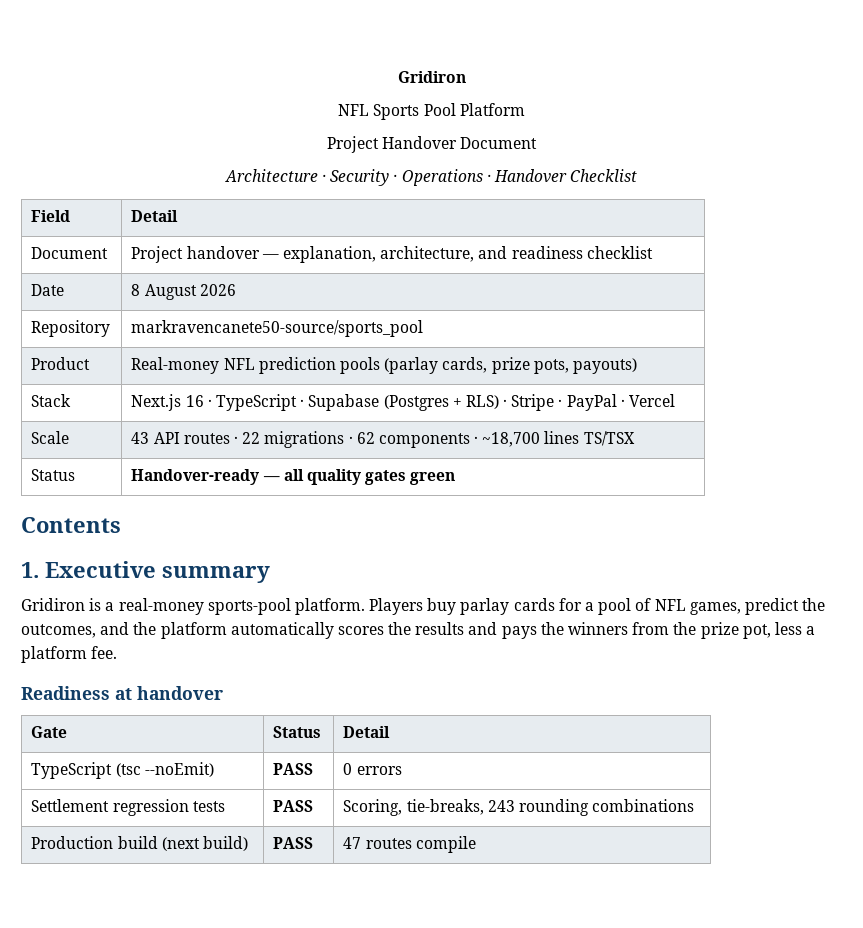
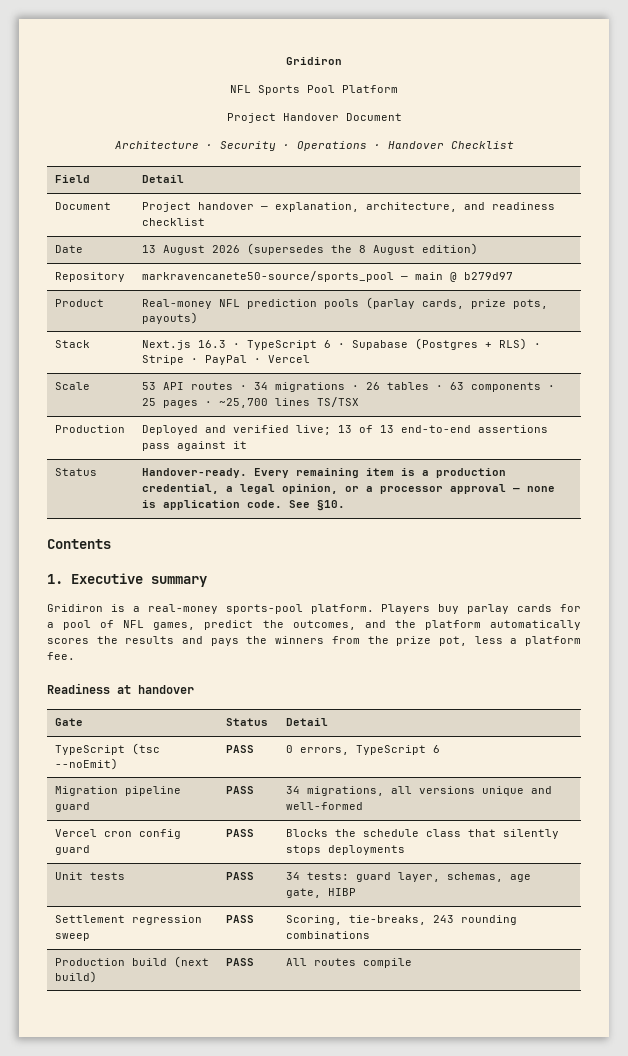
(65, 290) none -> [142,243,353,255] 13 August 2026 (supersedes the
[199,284,236,296] 2026 -> [422,243,479,255] edition)
(424, 328) none -> [401,272,514,282] — main @ b279d97
[185,395,204,407] 16 -> [198,340,227,348] 16.3
(298, 402) none -> [324,340,332,348] 6
[131,432,150,444] 43 -> [142,382,157,390] 53
[242,432,261,444] 22 -> [254,382,269,390] 34
[356,431,635,448] [31,469,76,481] [131,469,456,485] 62 components · ~18,700 lines TS/TSX // Status | Handover-ready — all quality gates green -> [366,382,556,392] [142,397,360,408] [55,425,126,433] [142,425,549,435] [142,441,248,451] [55,468,98,476] [142,468,507,478] [142,484,556,494] [142,500,346,511] 26 tables · 63 components · 25 pages · ~25,700 lines TS/TSX // Production | Deployed and verified live; 13 of 13 end-to-end assertions pass against it // Status | Handover-ready. Every remaining item is a production credential, a legal opinion, or a processor approval — none is application code. See §10.
[356,766,402,775] errors -> [300,745,441,755] [55,786,182,796] [55,802,91,812] [226,786,255,794] [286,786,553,796] [286,802,364,810] [55,829,182,839] [55,845,91,855] [226,829,255,837] [286,829,560,839] [286,845,406,855] [55,872,126,880] [226,872,255,880] [286,872,532,882] [286,888,357,898] errors, TypeScript 6 // Migration pipeline guard | PASS | 34 migrations, all versions unique and well-formed // Vercel cron config guard | PASS | Blocks the schedule class that silently stops deployments // Unit tests | PASS | 34 tests: guard layer, schemas, age gate, HIBP
[192,801,225,812] tests -> [55,933,91,941] sweep
[343,837,362,849] 47 -> [286,958,308,966] All

